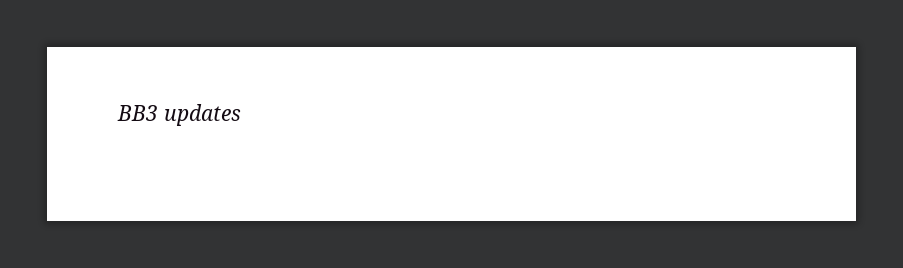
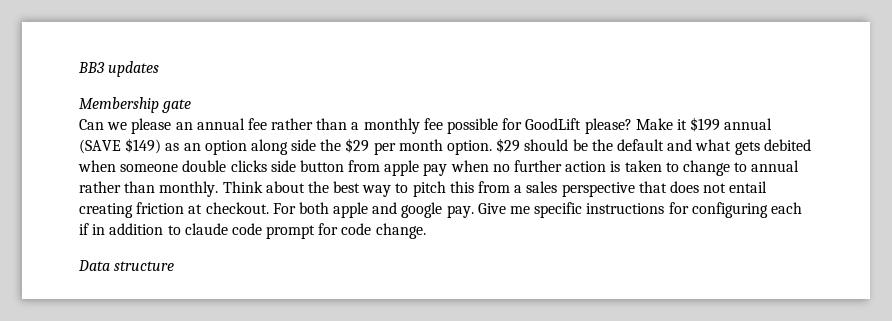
(241, 115) none -> [79,97,192,113] [79,117,773,134] [79,138,811,155] [78,160,800,176] [79,181,768,197] [79,202,802,218] [79,223,426,239] [78,260,175,271] // Membership gate // Can we please an annual fee rather than a monthly fee possible for GoodLift please? Make it $199 annual (SAVE $149) as an option along side the $29 per month option. $29 should be the default and what gets debited when someone double clicks side button from apple pay when no further action is taken to change to annual rather than monthly. Think about the best way to pitch this from a sales perspective that does not entail creating friction at checkout. For both apple and google pay. Give me specific instructions for configuring each if in addition to claude code prompt for code change. // Data structure

